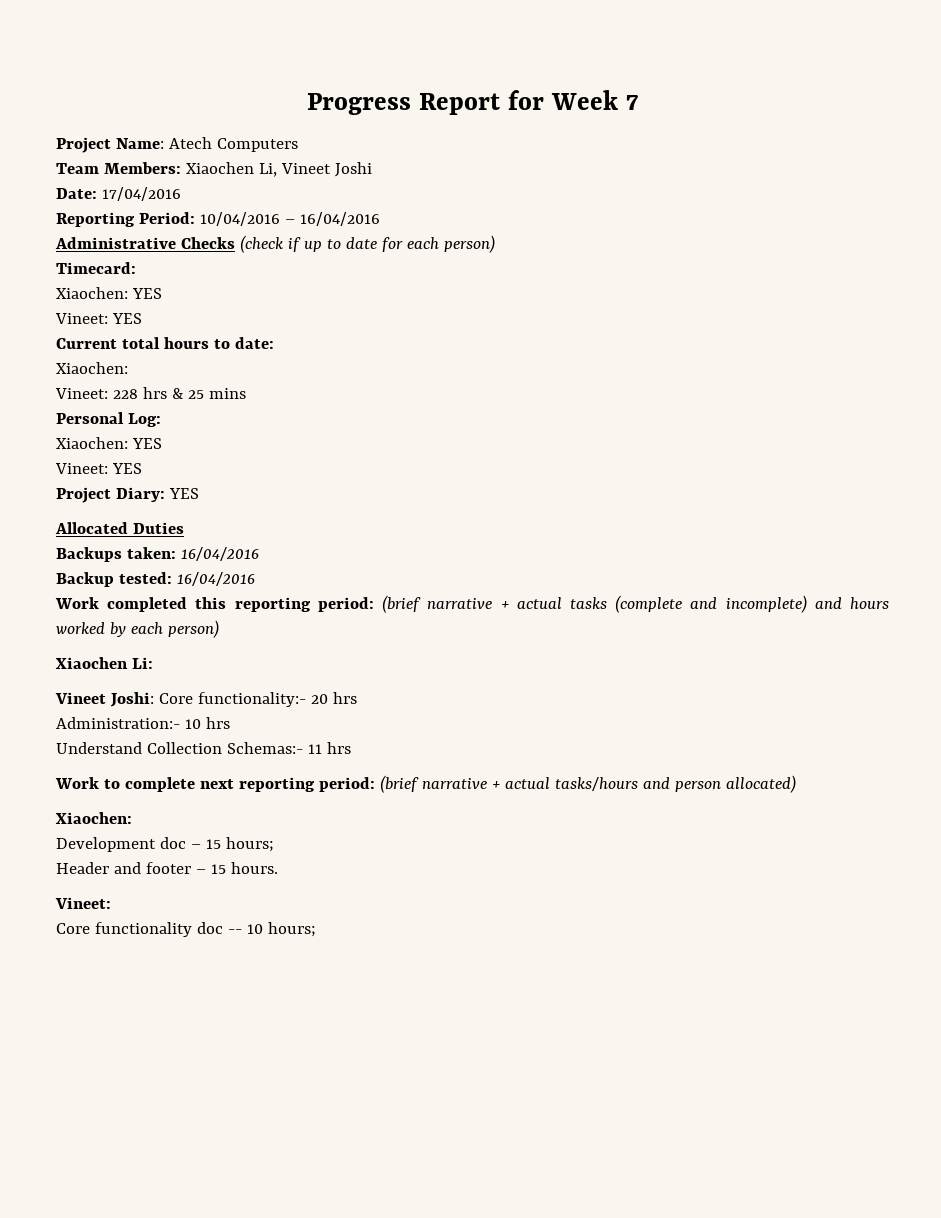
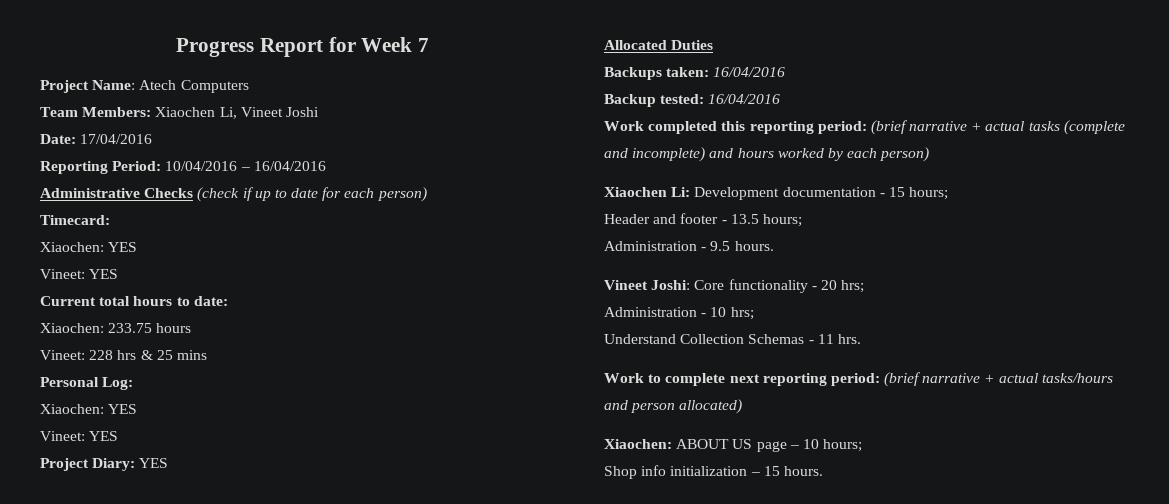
(128, 368) none -> [108,323,192,333] 233.75 hours
[55,692,357,707] [56,717,230,729] [56,742,351,754] // Vineet Joshi: Core functionality:- 20 hrs // Administration:- 10 hrs // Understand Collection Schemas:- 11 hrs -> [694,187,949,200] [604,213,802,227] [604,241,774,251] [604,279,865,293] [604,307,754,320] [604,334,861,344] Development documentation - 15 hours; // Header and footer - 13.5 hours; // Administration - 9.5 hours. // Vineet Joshi: Core functionality - 20 hrs; // Administration - 10 hrs; // Understand Collection Schemas - 11 hrs.
[56,837,274,852] [56,862,278,874] [55,897,111,909] [56,922,316,937] // Development doc – 15 hours; // Header and footer – 15 hours. // Vineet: // Core functionality doc -- 10 hours; -> [676,439,863,452] [604,465,823,479] ABOUT US page – 10 hours; // Shop info initialization – 15 hours.

